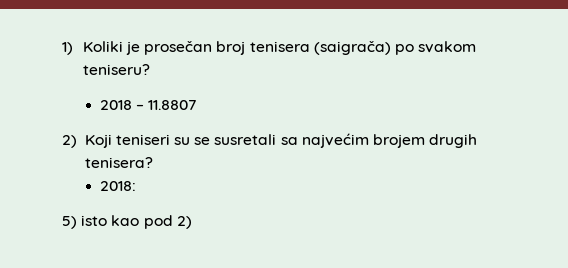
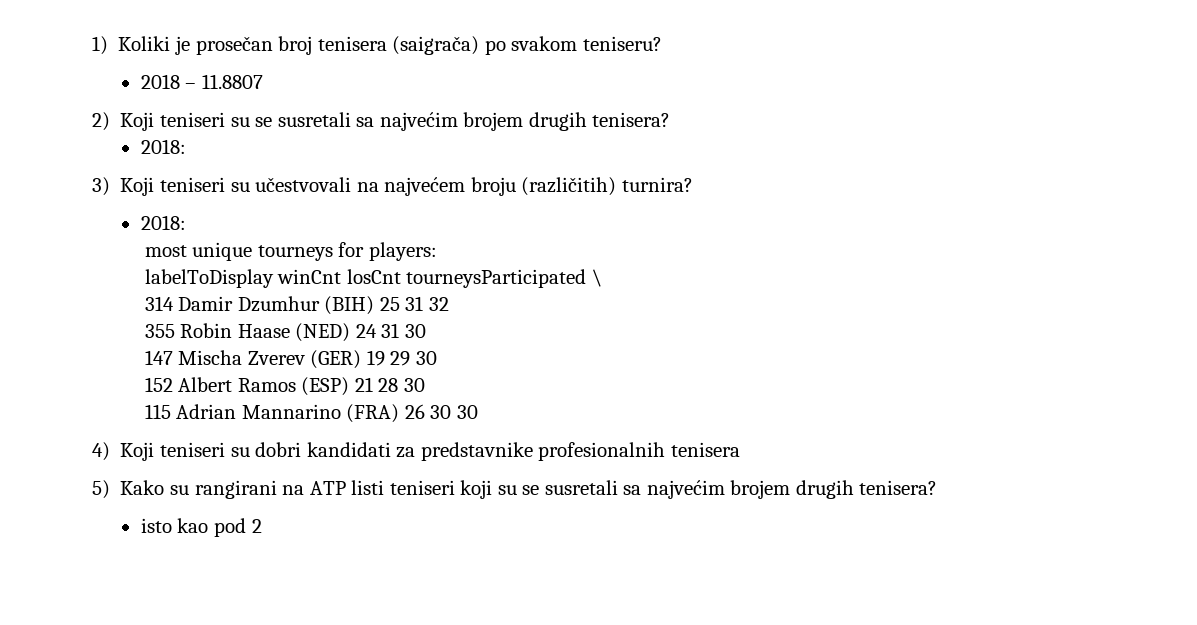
[61,216,77,229] 5) -> [92,177,693,196] [140,215,186,230] [144,242,437,261] [144,269,602,288] [144,296,449,315] [144,323,426,342] [144,350,437,369] [144,377,425,396] [144,404,478,423] [92,442,740,461] [92,480,938,499] 3) Koji teniseri su učestvovali na najvećem broju (različitih) turnira? // 2018: // most unique tourneys for players: // labelToDisplay winCnt losCnt tourneysParticipated \ // 314 Damir Dzumhur (BIH) 25 31 32 // 355 Robin Haase (NED) 24 31 30 // 147 Mischa Zverev (GER) 19 29 30 // 152 Albert Ramos (ESP) 21 28 30 // 115 Adrian Mannarino (FRA) 26 30 30 // 4) Koji teniseri su dobri kandidati za predstavnike profesionalnih tenisera // 5) Kako su rangirani na ATP listi teniseri koji su se susretali sa najvećim brojem drugih tenisera? //
[176,216,192,229] 2) -> [251,519,262,533] 2

